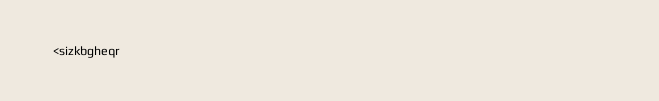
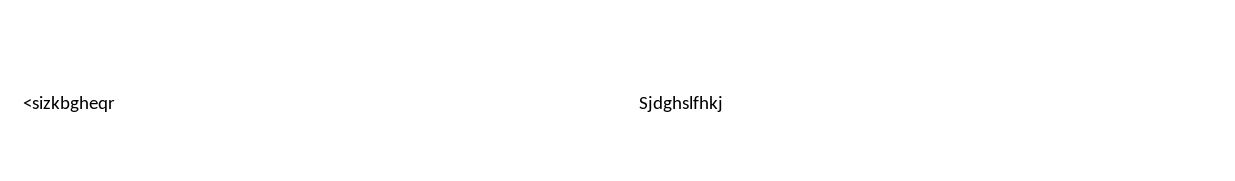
(120, 52) none -> [639,96,723,112] // Sjdghslfhkj

